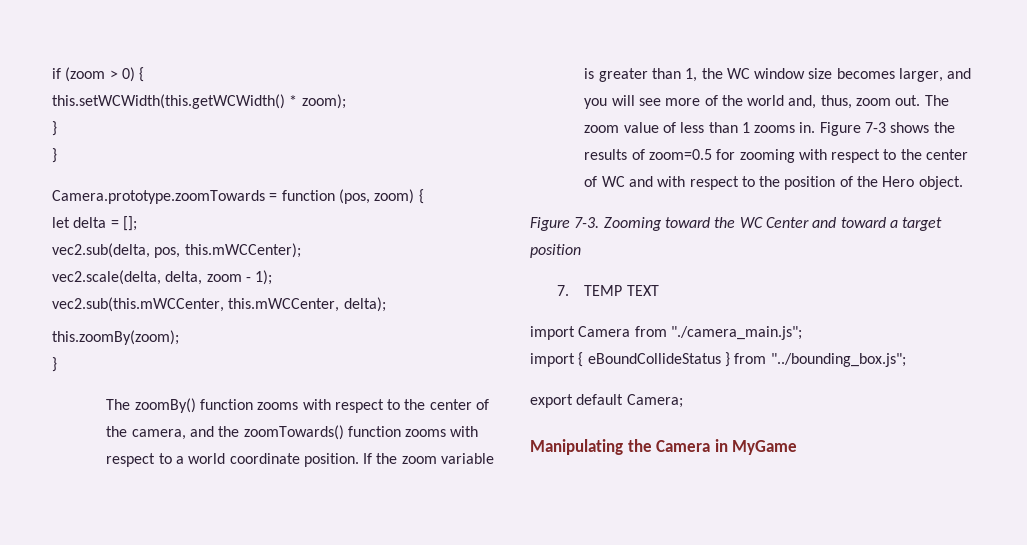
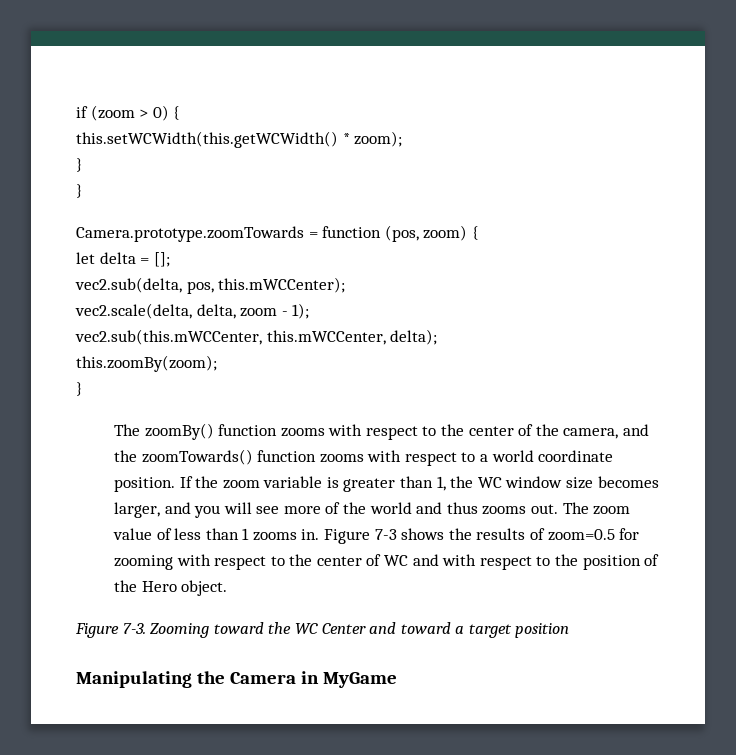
[788,95,892,109] and, thus, zoom -> [416,502,527,515] and thus zooms
[557,285,659,296] [530,326,802,340] [530,352,906,367] [530,394,683,408] // 7. TEMP TEXT // import Camera from "./camera_main.js"; // import { eBoundCollideStatus } from "../bounding_box.js"; // export default Camera; -> (570, 630) none

